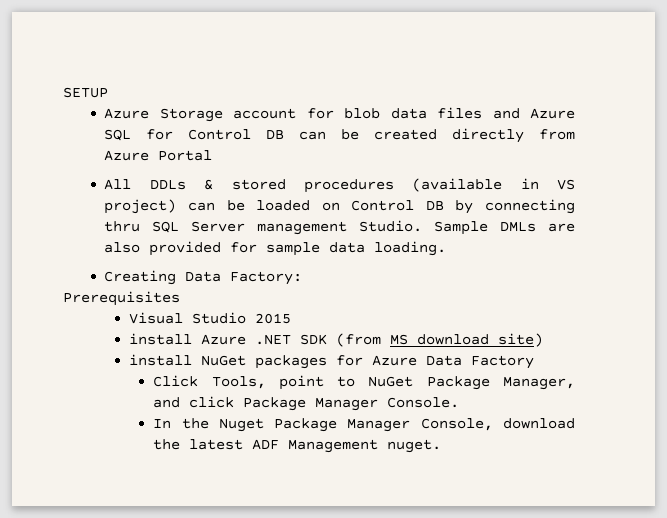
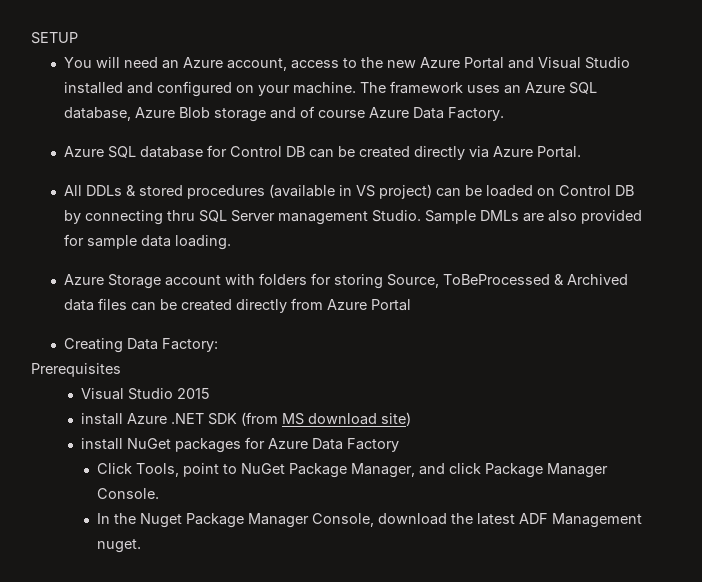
[104,107,575,122] [104,129,132,141] Azure Storage account for blob data files and Azure SQL -> [63,57,630,71] [63,81,597,97] [63,106,504,122] [63,146,203,158] You will need an Azure account, access to the new Azure Portal and Visual Studio installed and configured on your machine. The framework uses an Azure SQL database, Azure Blob storage and of course Azure Data Factory. // Azure SQL database
[539,129,575,140] [104,150,213,161] from Azure Portal -> [468,146,581,158] via Azure Portal.
(447, 248) none -> [63,273,628,289] [63,298,411,313] // Azure Storage account with folders for storing Source, ToBeProcessed & Archived data files can be created directly from Azure Portal

